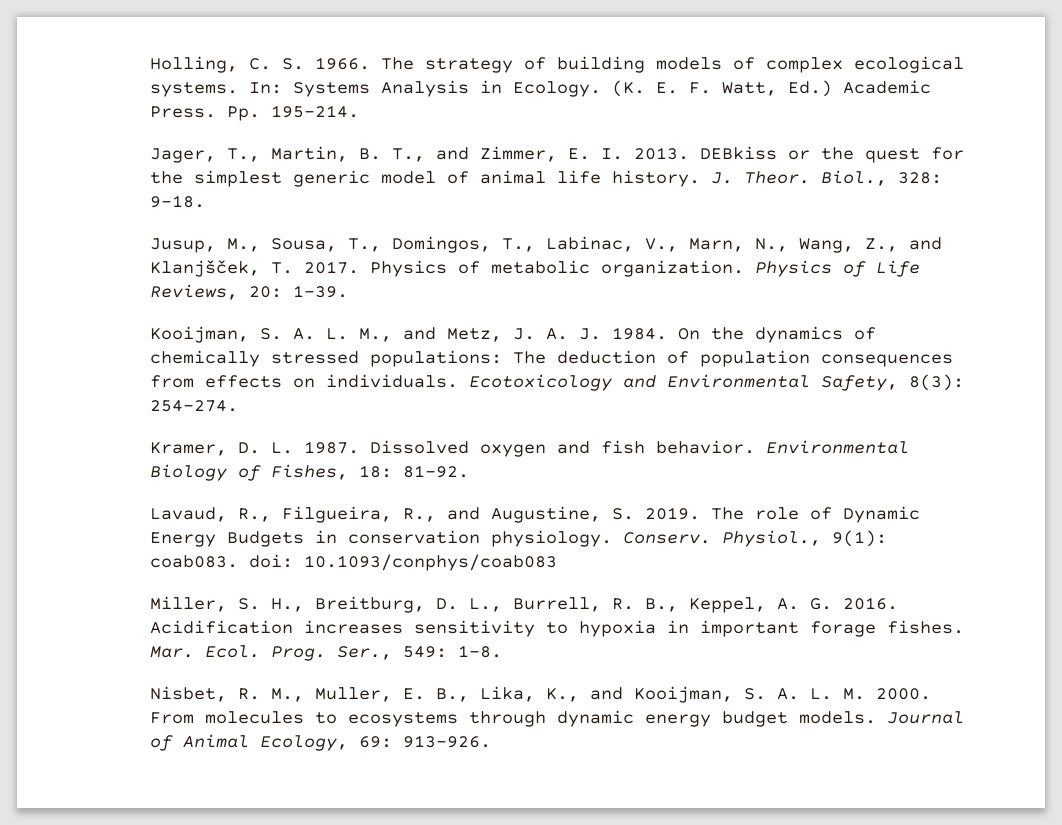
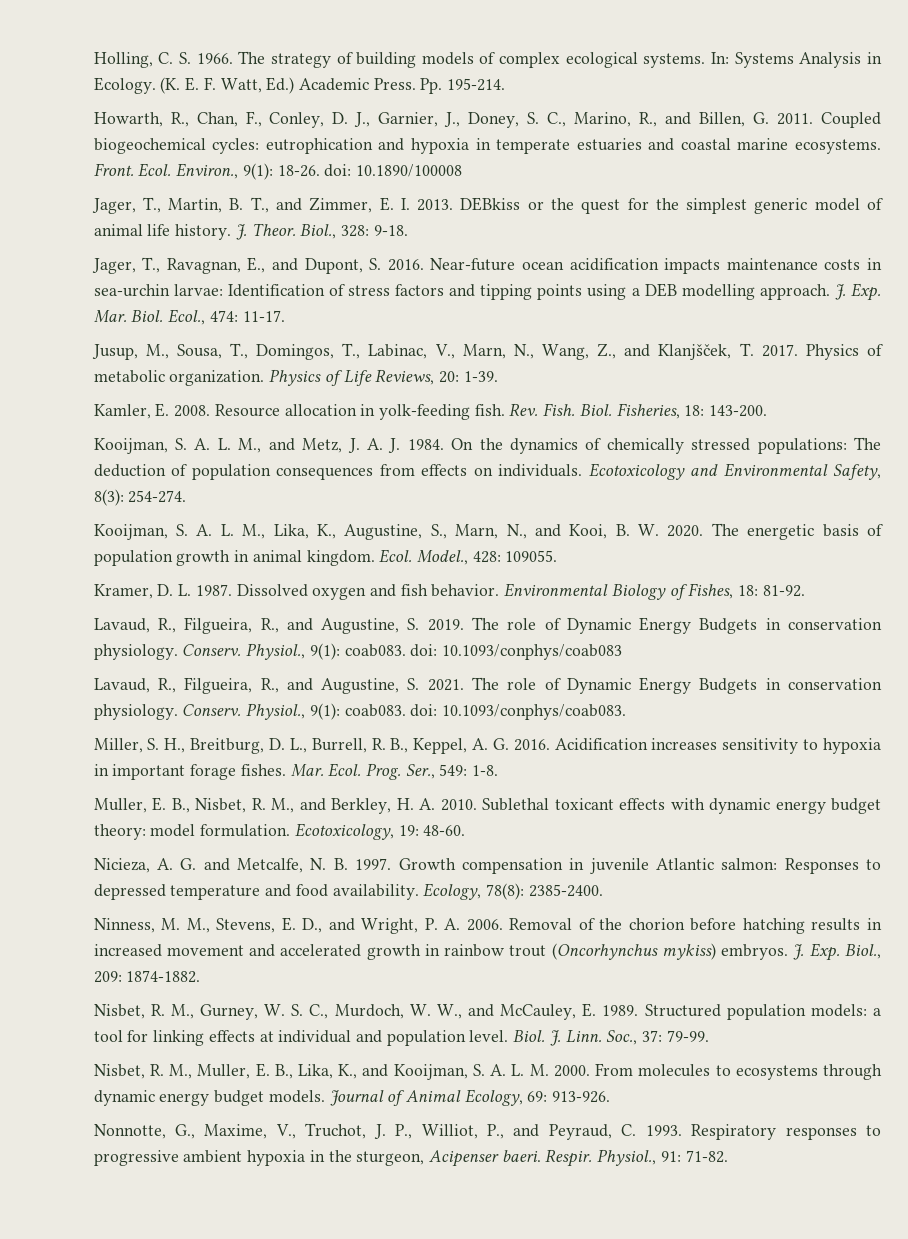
(359, 111) none -> [93,111,881,128] [93,138,882,154] [93,163,462,180] // Howarth, R., Chan, F., Conley, D. J., Garnier, J., Doney, S. C., Marino, R., and Billen, G. 2011. Coupled biogeochemical cycles: eutrophication and hypoxia in temperate estuaries and coastal marine ecosystems. Front. Ecol. Environ., 9(1): 18-26. doi: 10.1890/100008
(205, 201) none -> [91,257,882,274] [93,283,881,301] [93,309,285,325] // Jager, T., Ravagnan, E., and Dupont, S. 2016. Near-future ocean acidification impacts maintenance costs in sea-urchin larvae: Identification of stress factors and tipping points using a DEB modelling approach. J. Exp. Mar. Biol. Ecol., 474: 11-17.
(348, 291) none -> [93,403,768,420] // Kamler, E. 2008. Resource allocation in yolk-feeding fish. Rev. Fish. Biol. Fisheries, 18: 143-200.
(238, 406) none -> [93,523,883,540] [93,549,558,566] // Kooijman, S. A. L. M., Lika, K., Augustine, S., Marn, N., and Kooi, B. W. 2020. The energetic basis of population growth in animal kingdom. Ecol. Model., 428: 109055.
(557, 562) none -> [93,677,883,694] [93,703,626,720] // Lavaud, R., Filgueira, R., and Augustine, S. 2021. The role of Dynamic Energy Budgets in conservation physiology. Conserv. Physiol., 9(1): coab083. doi: 10.1093/conphys/coab083.
(502, 651) none -> [93,797,881,814] [93,823,466,840] [93,858,881,874] [93,883,603,900] [93,917,882,934] [93,943,882,961] [93,970,201,983] [93,1003,881,1020] [93,1030,709,1046] // Muller, E. B., Nisbet, R. M., and Berkley, H. A. 2010. Sublethal toxicant effects with dynamic energy budget theory: model formulation. Ecotoxicology, 19: 48-60. // Nicieza, A. G. and Metcalfe, N. B. 1997. Growth compensation in juvenile Atlantic salmon: Responses to depressed temperature and food availability. Ecology, 78(8): 2385-2400. // Ninness, M. M., Stevens, E. D., and Wright, P. A. 2006. Removal of the chorion before hatching results in increased movement and accelerated growth in rainbow trout (Oncorhynchus mykiss) embryos. J. Exp. Biol., 209: 1874-1882. // Nisbet, R. M., Gurney, W. S. C., Murdoch, W. W., and McCauley, E. 1989. Structured population models: a tool for linking effects at individual and population level. Biol. J. Linn. Soc., 37: 79-99.
(491, 741) none -> [93,1123,882,1140] [93,1149,728,1167] // Nonnotte, G., Maxime, V., Truchot, J. P., Williot, P., and Peyraud, C. 1993. Respiratory responses to progressive ambient hypoxia in the sturgeon, Acipenser baeri. Respir. Physiol., 91: 71-82.

